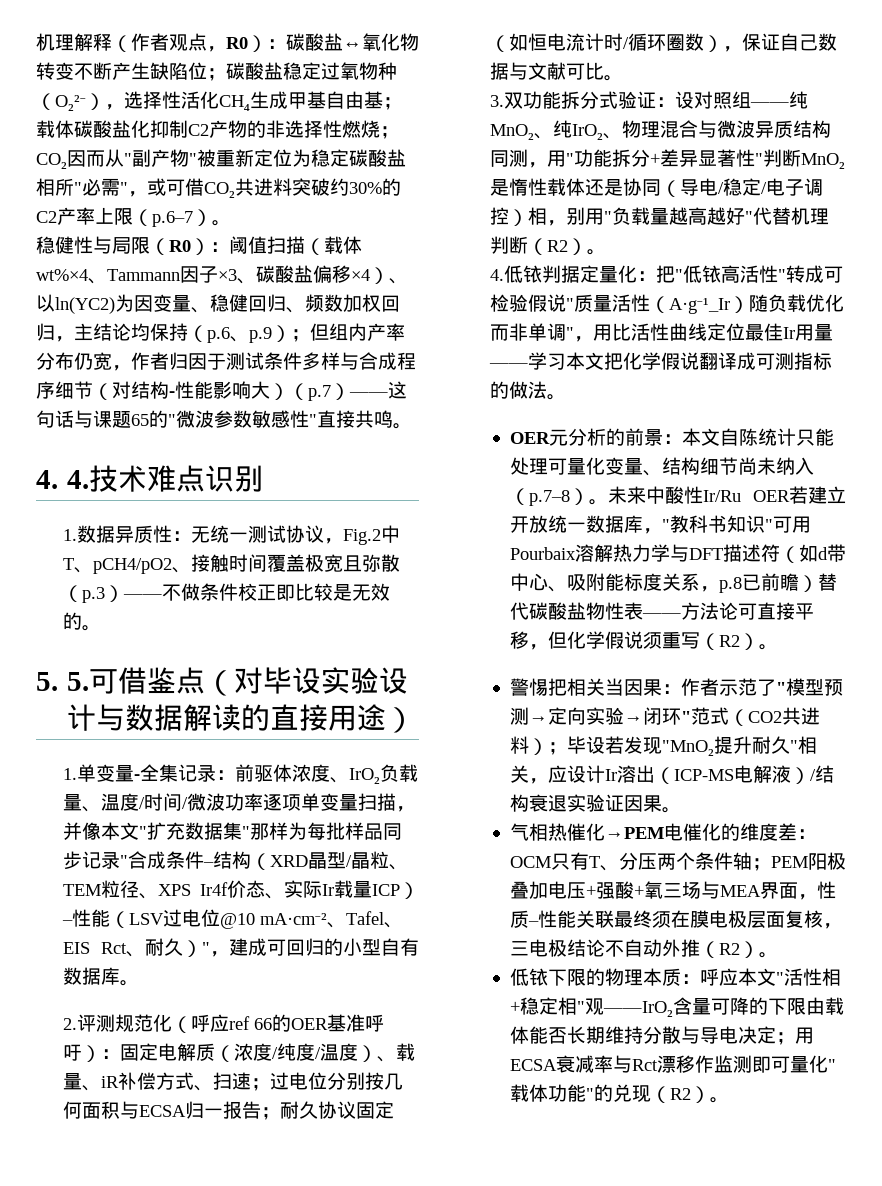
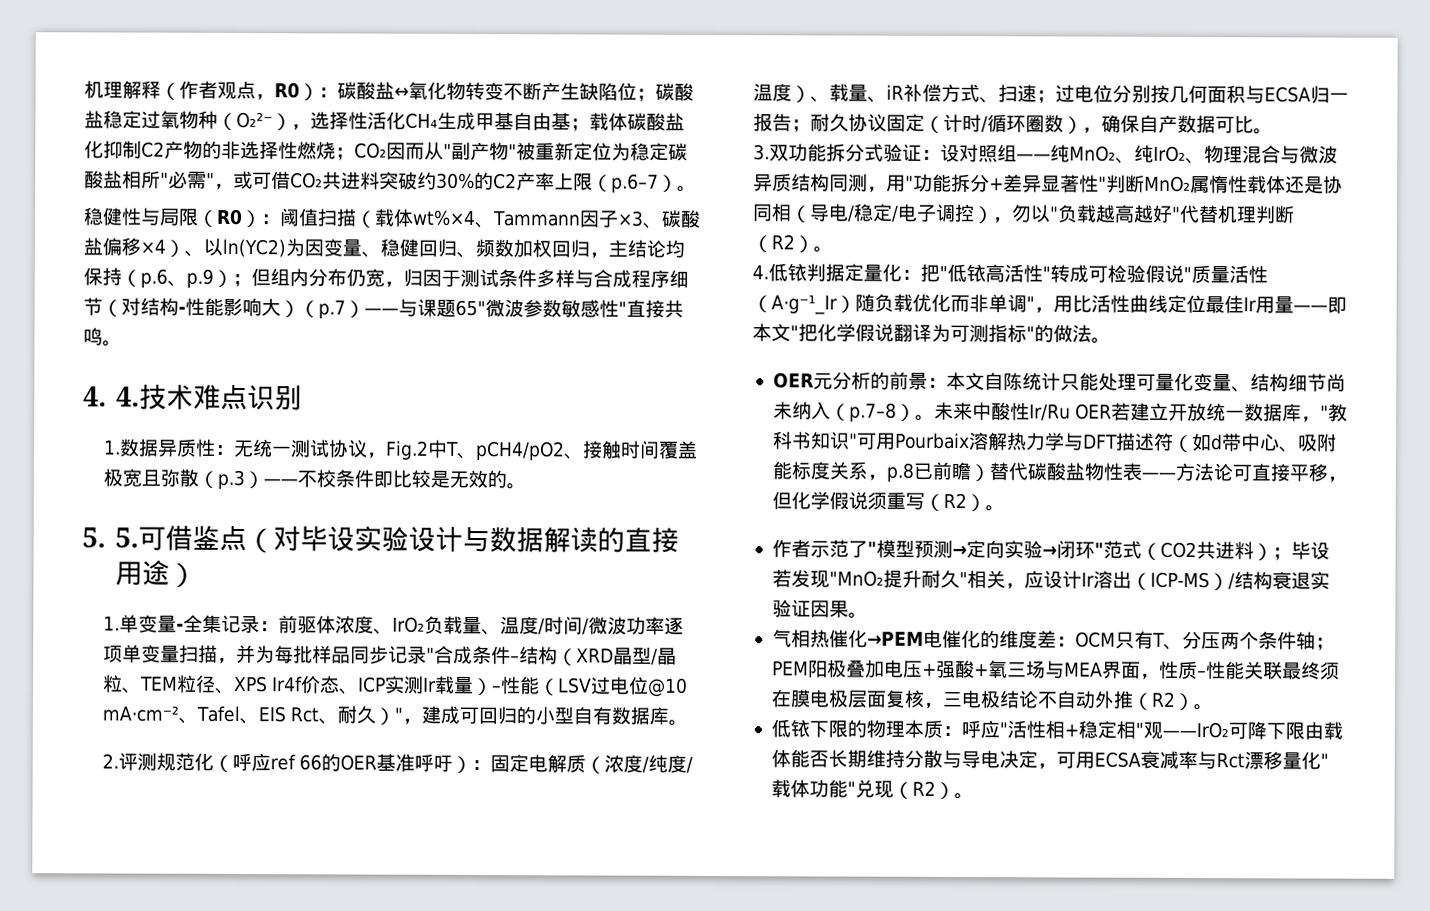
[367,323,405,341] 产率 -> (309, 277) none
[131,352,169,370] 作者 -> (404, 284) none
[388,381,407,399] [36,410,176,428] 这句话与课题65的" -> [398,298,486,317] 与课题65"
[180,583,276,601] 做条件校正 -> [315,469,374,488] 校条件
[81,822,288,840] 像本文"扩充数据集"那样 -> (256, 654) none
[284,880,322,898] 实际 -> [358,675,425,694] ICP实测
[372,884,400,896] ICP -> (475, 685) none
[508,33,585,51] 如恒电流 -> (944, 124) none
[741,33,837,51] [489,62,566,80] 保证自己数据与文献 -> [1100,114,1216,134] 确保自产数据
[489,179,509,196] 是 -> [1189,175,1210,194] 属
(661, 187) none -> [770,203,792,222] 相
[527,207,604,226] 相，别用 -> [991,204,1051,224] ，勿以
[649,208,669,225] 量 -> (1097, 213) none
[527,352,604,370] 学习本文 -> [1326,296,1347,314] [751,323,799,342] 即本文"
[736,352,756,370] 成 -> [930,323,951,342] 为
(832, 361) none -> [1025,326,1035,341] "
[509,678,681,696] 警惕把相关当因果： -> (1005, 508) none
[733,765,791,783] 电解液 -> (1210, 580) none
[737,968,776,986] 本文 -> (1000, 729) none
[672,997,768,1015] 含量可降的 -> [1227,721,1267,740] 可降
[775,1032,795,1045] ； -> [1036,751,1076,770] ，可
[694,1055,790,1073] 作监测即可 -> (1283, 760) none
[593,1084,613,1102] 的 -> (856, 788) none

